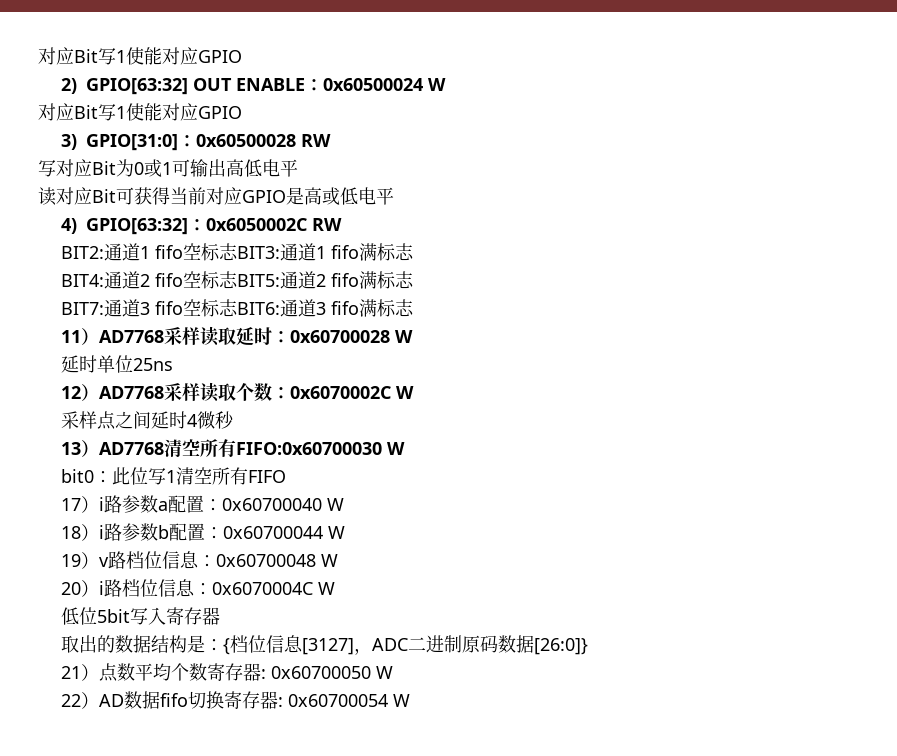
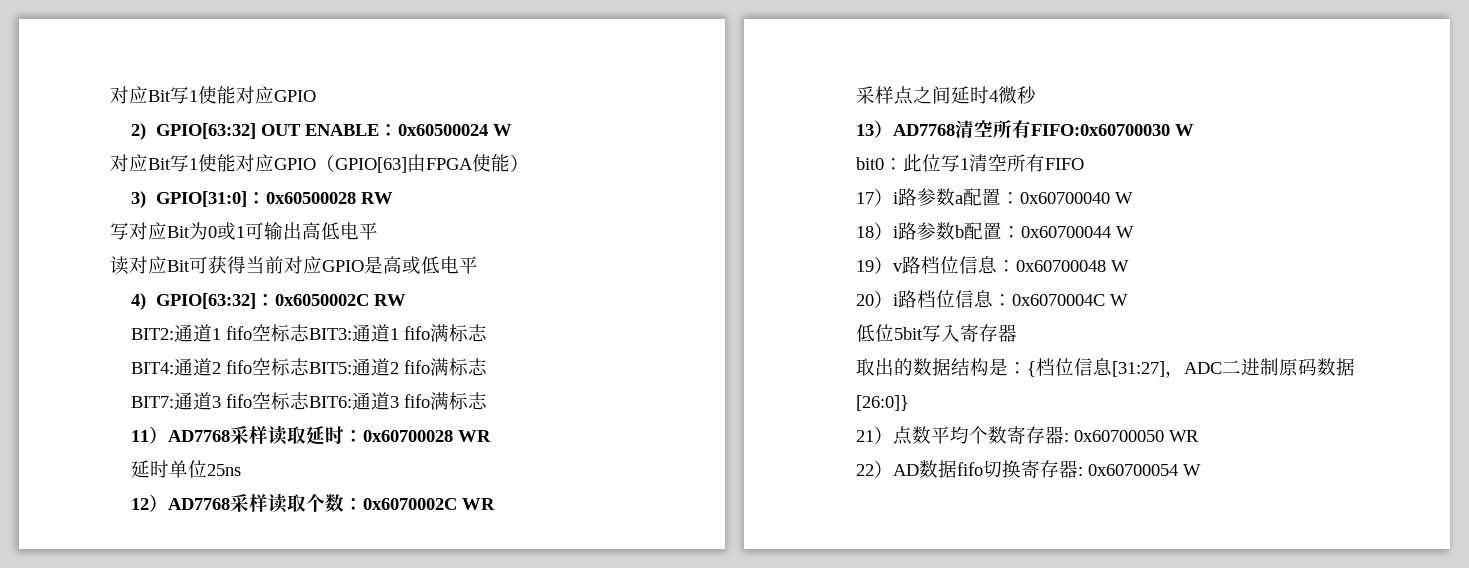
(242, 112) none -> [316,154,529,173] （GPIO[63]由FPGA使能）
[395,330,414,343] W -> [458,430,492,442] WR
[396,386,415,399] W -> [462,498,496,510] WR
[302,638,355,655] [3127] -> [1112,361,1166,377] [31:27]
[376,666,394,679] W -> [1169,430,1200,442] WR

